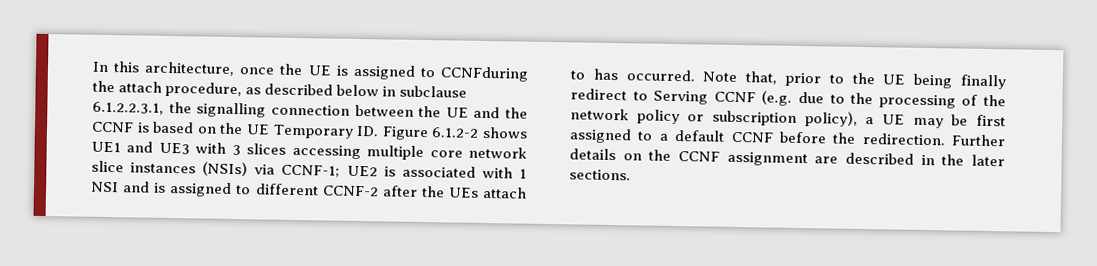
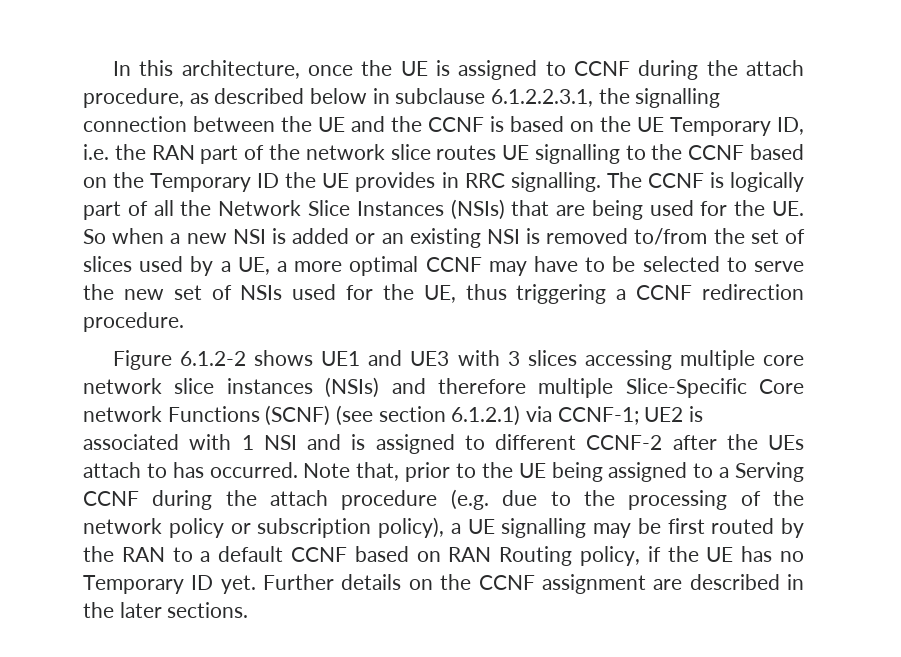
[439,66,529,82] CCNFduring -> [573,60,699,80] CCNF during
[356,125,380,137] ID. -> [777,117,804,135] [83,144,805,164] [83,172,805,192] [83,199,805,220] [83,228,805,248] [83,256,804,276] [83,284,804,304] [83,312,184,332] ID, i.e. the RAN part of the network slice routes UE signalling to the CCNF based on the Temporary ID the UE provides in RRC signalling. The CCNF is logically part of all the Network Slice Instances (NSIs) that are being used for the UE. So when a new NSI is added or an existing NSI is removed to/from the set of slices used by a UE, a more optimal CCNF may have to be selected to serve the new set of NSIs used for the UE, thus triggering a CCNF redirection procedure. //
(249, 169) none -> [391,378,804,398] [83,405,521,426] and therefore multiple Slice-Specific Core network Functions (SCNF) (see section 6.1.2.1)
[960,74,1006,90] [570,88,756,105] finally redirect to Serving CCNF -> [608,462,804,482] [83,490,438,510] assigned to a Serving CCNF during the attach procedure
(905, 119) none -> [501,518,587,538] signalling
[569,128,946,146] assigned to a default CCNF before the redirection. -> [711,518,804,538] [83,546,804,566] [83,575,256,594] routed by the RAN to a default CCNF based on RAN Routing policy, if the UE has no Temporary ID yet.

